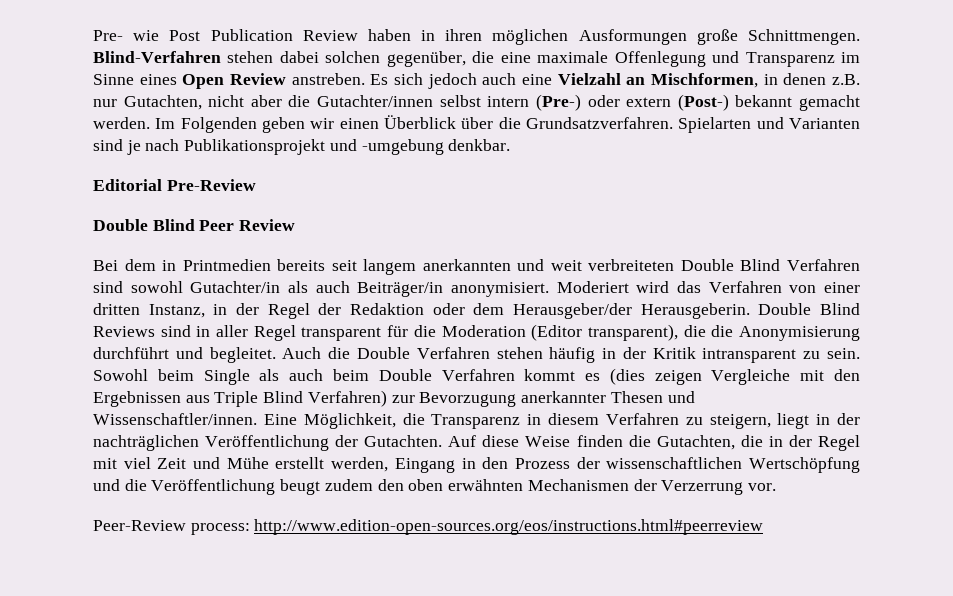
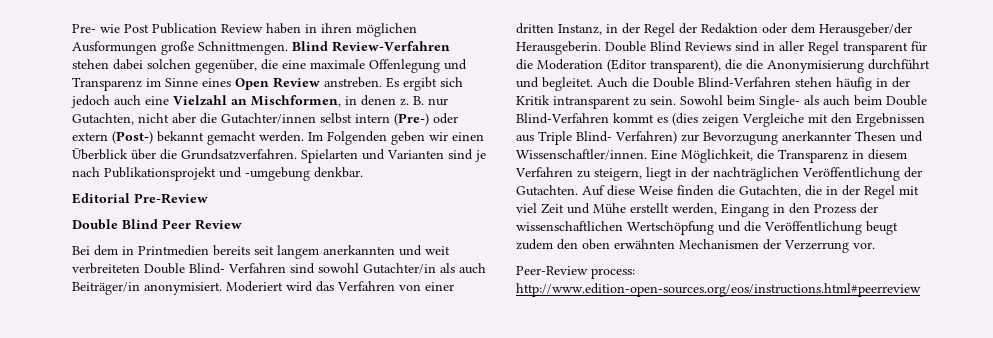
[93,51,221,63] Blind-Verfahren -> [292,41,450,52] Blind Review-Verfahren
(389, 79) none -> [403,77,437,91] ergibt
[831,74,860,85] z.B. -> [400,96,424,106] z. B.
[740,259,781,271] Blind -> [189,263,225,274] Blind-
[416,347,490,359] Verfahren -> [698,77,791,88] Blind-Verfahren
[203,369,250,385] Single -> [759,95,800,109] Single-
[441,369,515,381] Verfahren -> [516,113,609,124] Blind-Verfahren
[263,391,304,403] Blind -> [576,131,612,142] Blind-

